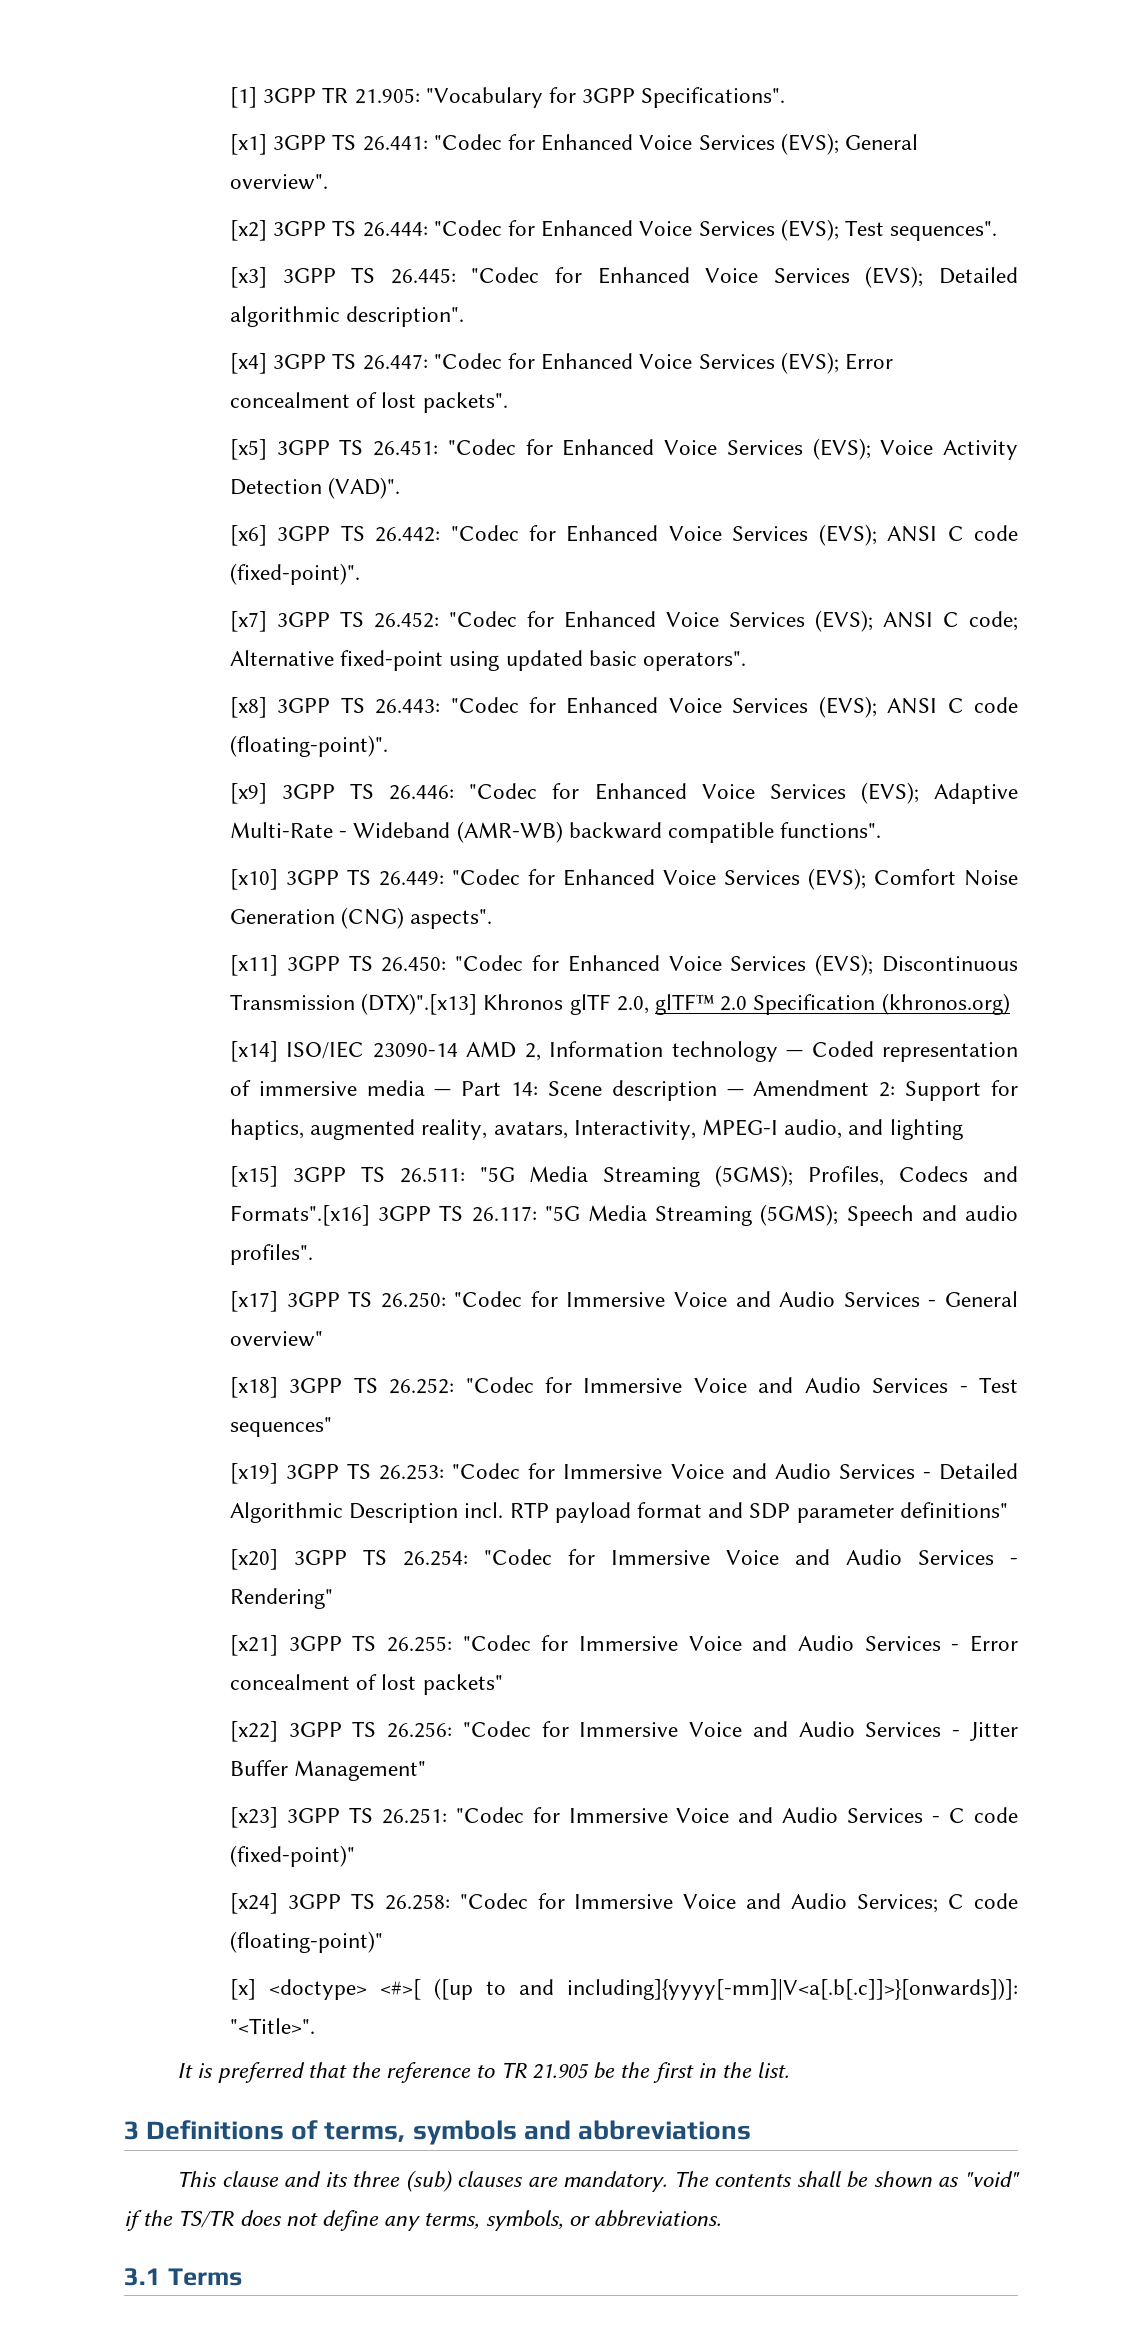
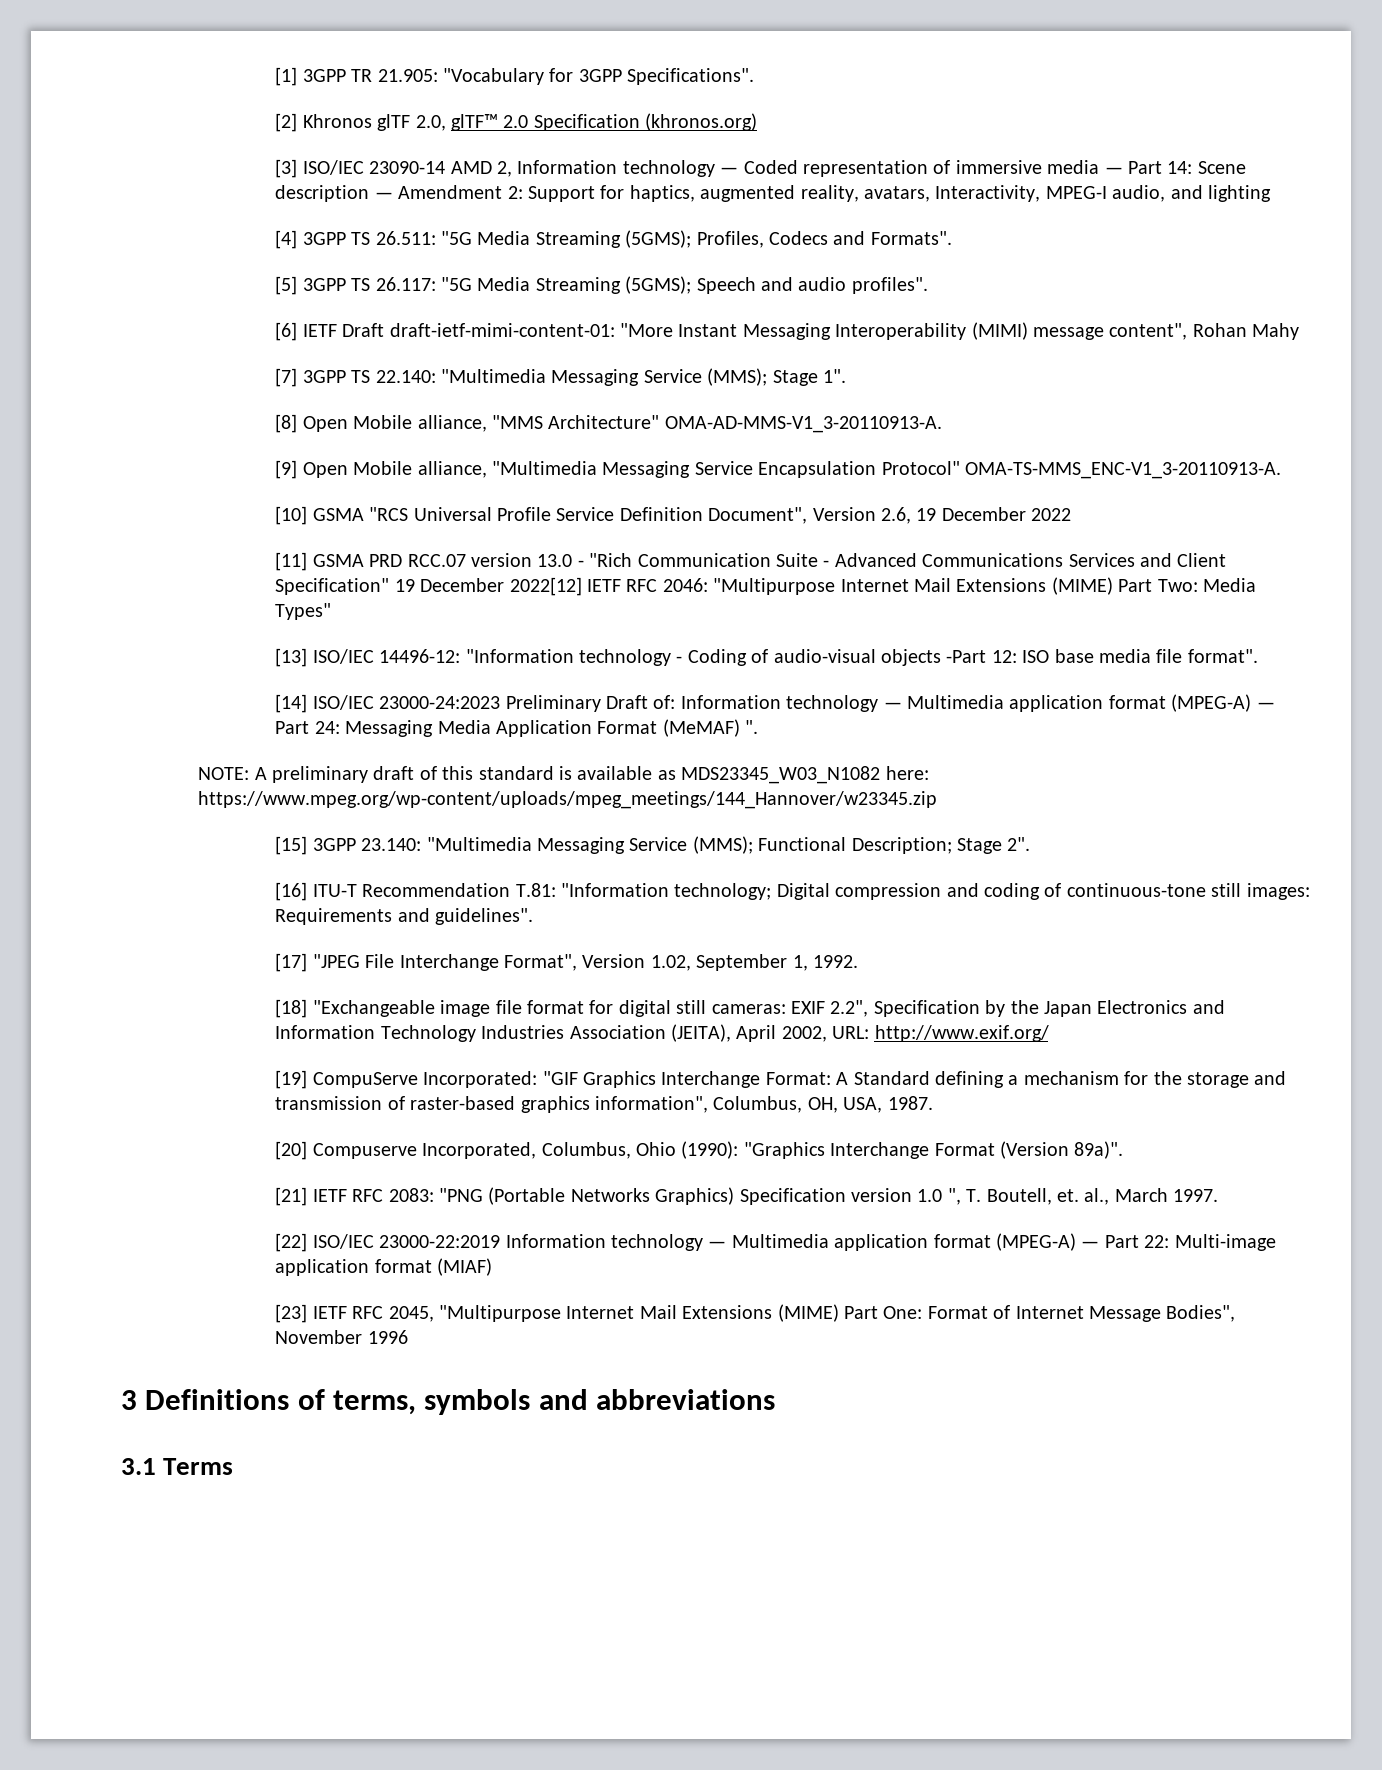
[229,133,919,155] [229,174,328,190] [229,219,998,241] [229,266,1018,288] [229,306,465,327] [229,352,894,374] [229,392,508,413] [229,438,1018,460] [229,477,401,499] [229,524,1018,546] [229,563,360,585] [229,610,1018,632] [229,650,747,671] [229,696,1018,718] [229,735,388,757] [229,782,1018,804] [229,821,882,843] [229,868,1018,890] [229,907,493,929] [229,954,1019,976] [229,993,478,1015] [x1] 3GPP TS 26.441: "Codec for Enhanced Voice Services (EVS); General overview". // [x2] 3GPP TS 26.444: "Codec for Enhanced Voice Services (EVS); Test sequences". // [x3] 3GPP TS 26.445: "Codec for Enhanced Voice Services (EVS); Detailed algorithmic description". // [x4] 3GPP TS 26.447: "Codec for Enhanced Voice Services (EVS); Error concealment of lost packets". // [x5] 3GPP TS 26.451: "Codec for Enhanced Voice Services (EVS); Voice Activity Detection (VAD)". // [x6] 3GPP TS 26.442: "Codec for Enhanced Voice Services (EVS); ANSI C code (fixed-point)". // [x7] 3GPP TS 26.452: "Codec for Enhanced Voice Services (EVS); ANSI C code; Alternative fixed-point using updated basic operators". // [x8] 3GPP TS 26.443: "Codec for Enhanced Voice Services (EVS); ANSI C code (floating-point)". // [x9] 3GPP TS 26.446: "Codec for Enhanced Voice Services (EVS); Adaptive Multi-Rate - Wideband (AMR-WB) backward compatible functions". // [x10] 3GPP TS 26.449: "Codec for Enhanced Voice Services (EVS); Comfort Noise Generation (CNG) aspects". // [x11] 3GPP TS 26.450: "Codec for Enhanced Voice Services (EVS); Discontinuous Transmission (DTX)".[x13] -> [275,113,298,132] [2]
[229,1041,278,1062] [x14] -> [275,159,298,178] [3]
[229,1166,278,1187] [x15] -> [275,230,298,249] [4]
[229,1205,370,1226] Formats".[x16] -> [870,231,952,245] [275,276,298,295] Formats". // [5]
[229,1291,1019,1312] [229,1331,323,1347] [229,1377,1019,1398] [229,1417,332,1437] [229,1463,1019,1484] [229,1502,1008,1523] [229,1549,1018,1570] [229,1588,333,1609] [229,1635,1019,1656] [229,1674,503,1695] [229,1721,1018,1742] [229,1760,427,1781] [229,1807,1019,1828] [229,1845,355,1867] [229,1893,1019,1914] [229,1931,383,1953] [229,1978,1019,2000] [229,2018,315,2034] [177,2062,790,2083] [x17] 3GPP TS 26.250: "Codec for Immersive Voice and Audio Services - General overview" // [x18] 3GPP TS 26.252: "Codec for Immersive Voice and Audio Services - Test sequences" // [x19] 3GPP TS 26.253: "Codec for Immersive Voice and Audio Services - Detailed Algorithmic Description incl. RTP payload format and SDP parameter definitions" // [x20] 3GPP TS 26.254: "Codec for Immersive Voice and Audio Services - Rendering" // [x21] 3GPP TS 26.255: "Codec for Immersive Voice and Audio Services - Error concealment of lost packets" // [x22] 3GPP TS 26.256: "Codec for Immersive Voice and Audio Services - Jitter Buffer Management" // [x23] 3GPP TS 26.251: "Codec for Immersive Voice and Audio Services - C code (fixed-point)" // [x24] 3GPP TS 26.258: "Codec for Immersive Voice and Audio Services; C code (floating-point)" // [x] <doctype> <#>[ ([up to and including]{yyyy[-mm]|V<a[.b[.c]]>}[onwards])]: "<Title>". // It is preferred that the reference to TR 21.905 be the first in the list. -> [275,322,1300,341] [275,368,846,387] [275,414,942,433] [275,460,1281,479] [275,506,1072,525] [275,552,1227,571] [275,577,1256,596] [275,603,332,620] [275,648,1258,667] [275,694,1275,713] [275,719,759,737] [198,766,929,784] [198,791,938,809] [275,836,1031,855] [275,882,1310,901] [275,908,534,925] [275,953,858,972] [275,999,1225,1018] [275,1024,1049,1042] [275,1070,1287,1089] [275,1096,933,1113] [275,1141,1124,1160] [275,1187,1219,1206] [275,1233,1276,1252] [275,1258,493,1276] [275,1304,1236,1323] [275,1330,408,1344] [6] IETF Draft draft-ietf-mimi-content-01: "More Instant Messaging Interoperability (MIMI) message content", Rohan Mahy // [7] 3GPP TS 22.140: "Multimedia Messaging Service (MMS); Stage 1". // [8] Open Mobile alliance, "MMS Architecture" OMA-AD-MMS-V1_3-20110913-A. // [9] Open Mobile alliance, "Multimedia Messaging Service Encapsulation Protocol" OMA-TS-MMS_ENC-V1_3-20110913-A. // [10] GSMA "RCS Universal Profile Service Definition Document", Version 2.6, 19 December 2022 // [11] GSMA PRD RCC.07 version 13.0 - "Rich Communication Suite - Advanced Communications Services and Client Specification" 19 December 2022[12] IETF RFC 2046: "Multipurpose Internet Mail Extensions (MIME) Part Two: Media Types" // [13] ISO/IEC 14496-12: "Information technology - Coding of audio-visual objects -Part 12: ISO base media file format". // [14] ISO/IEC 23000-24:2023 Preliminary Draft of: Information technology — Multimedia application format (MPEG-A) — Part 24: Messaging Media Application Format (MeMAF) ". // NOTE: A preliminary draft of this standard is available as MDS23345_W03_N1082 here: https://www.mpeg.org/wp-content/uploads/mpeg_meetings/144_Hannover/w23345.zip // [15] 3GPP 23.140: "Multimedia Messaging Service (MMS); Functional Description; Stage 2". // [16] ITU-T Recommendation T.81: "Information technology; Digital compression and coding of continuous-tone still images: Requirements and guidelines". // [17] "JPEG File Interchange Format", Version 1.02, September 1, 1992. // [18] "Exchangeable image file format for digital still cameras: EXIF 2.2", Specification by the Japan Electronics and Information Technology Industries Association (JEITA), April 2002, URL: http://www.exif.org/ // [19] CompuServe Incorporated: "GIF Graphics Interchange Format: A Standard defining a mechanism for the storage and transmission of raster-based graphics information", Columbus, OH, USA, 1987. // [20] Compuserve Incorporated, Columbus, Ohio (1990): "Graphics Interchange Format (Version 89a)". // [21] IETF RFC 2083: "PNG (Portable Networks Graphics) Specification version 1.0 ", T. Boutell, et. al., March 1997. // [22] ISO/IEC 23000-22:2019 Information technology — Multimedia application format (MPEG-A) — Part 22: Multi-image application format (MIAF) // [23] IETF RFC 2045, "Multipurpose Internet Mail Extensions (MIME) Part One: Format of Internet Message Bodies", November 1996
[177,2170,1020,2192] [124,2210,722,2231] // This clause and its three (sub) clauses are mandatory. The contents shall be shown as "void" if the TS/TR does not define any terms, symbols, or abbreviations. -> (776, 1399) none

